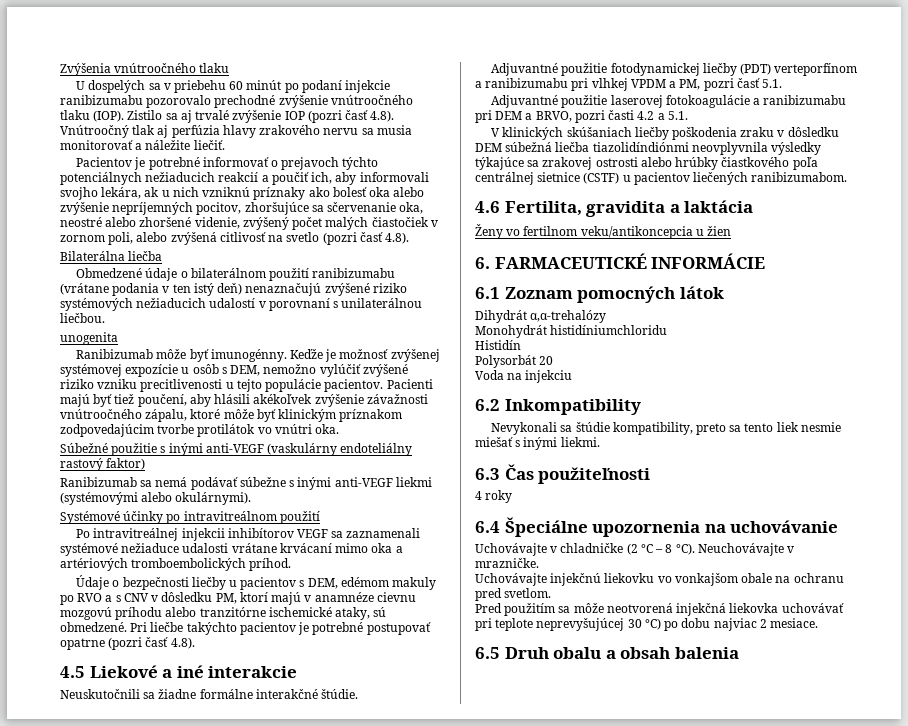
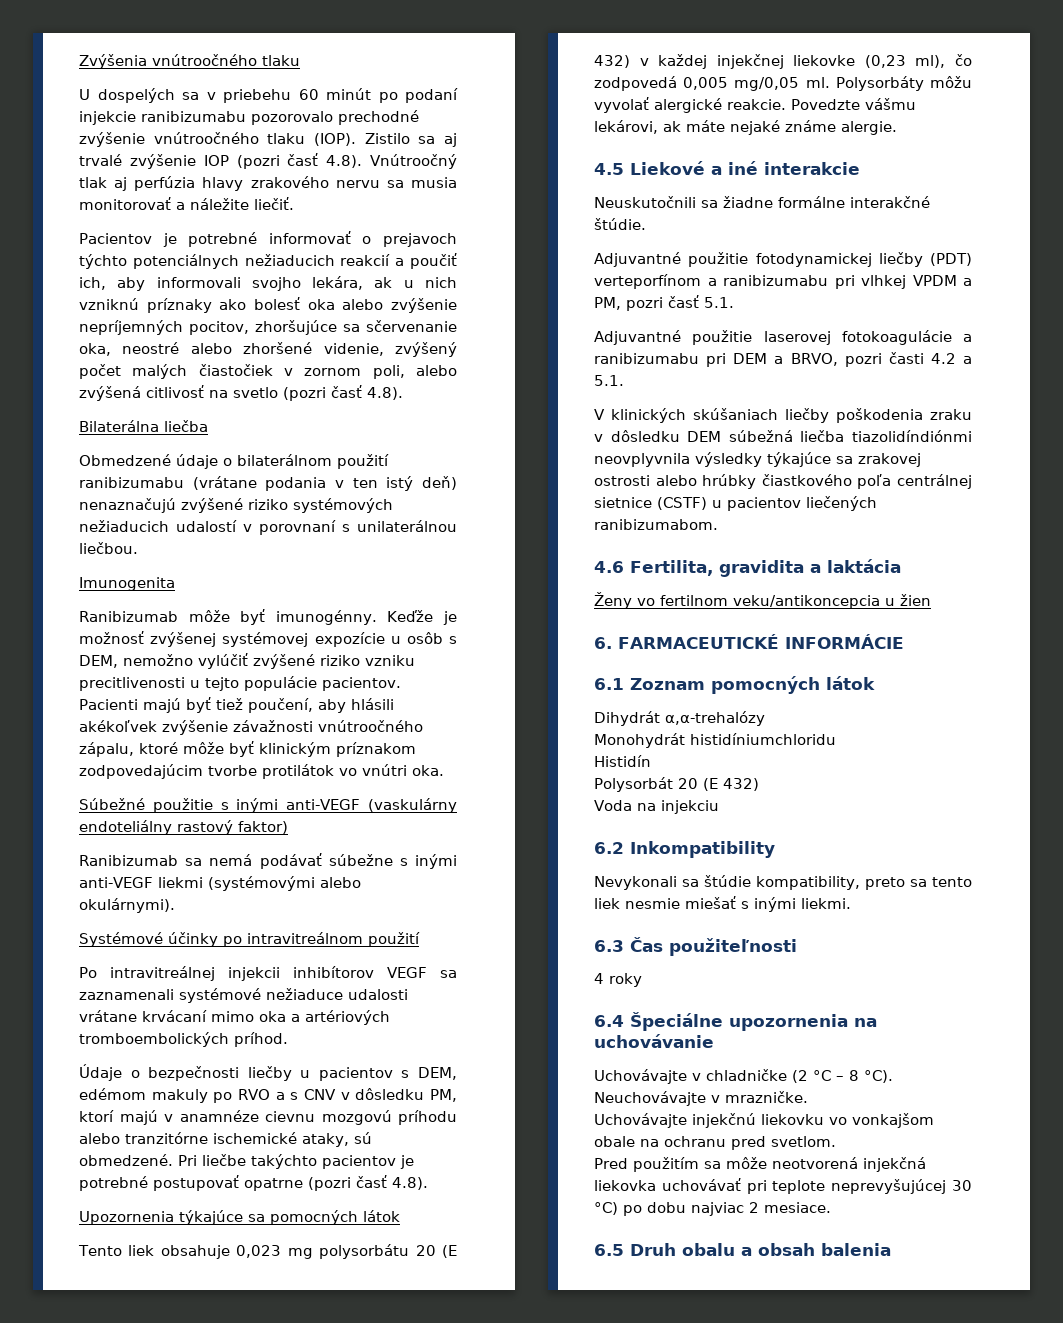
[60,332,118,345] unogenita -> [79,577,175,591] Imunogenita
(195, 643) none -> [79,1210,400,1225] [78,1244,457,1259] [594,54,972,69] [594,76,972,91] [594,97,916,113] [594,120,897,135] // Upozornenia týkajúce sa pomocných látok // Tento liek obsahuje 0,023 mg polysorbátu 20 (E 432) v každej injekčnej liekovke (0,23 ml), čo zodpovedá 0,005 mg/0,05 ml. Polysorbáty môžu vyvolať alergické reakcie. Povedzte vášmu lekárovi, ak máte nejaké známe alergie.
(554, 360) none -> [703,778,759,791] (E 432)

